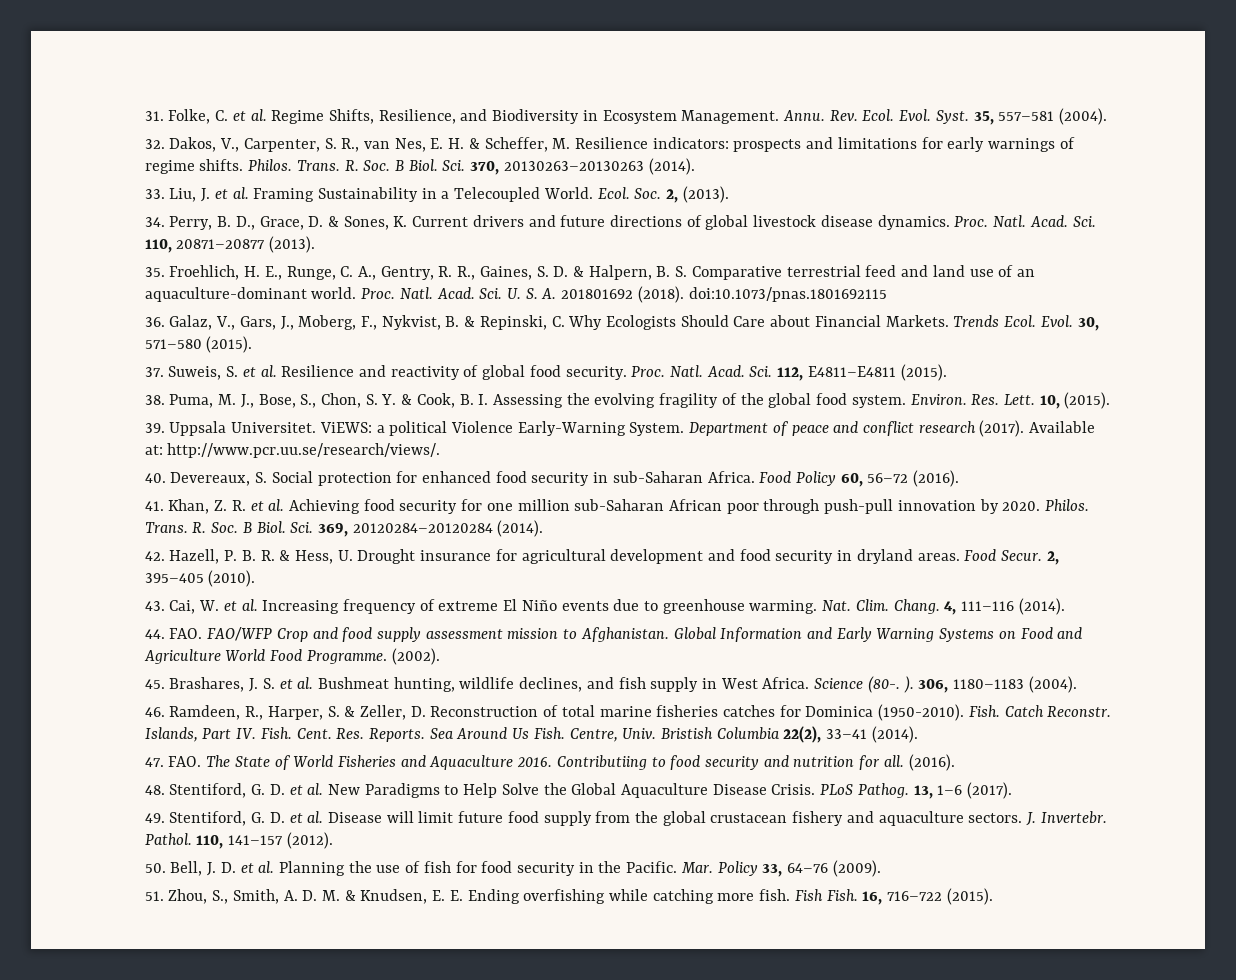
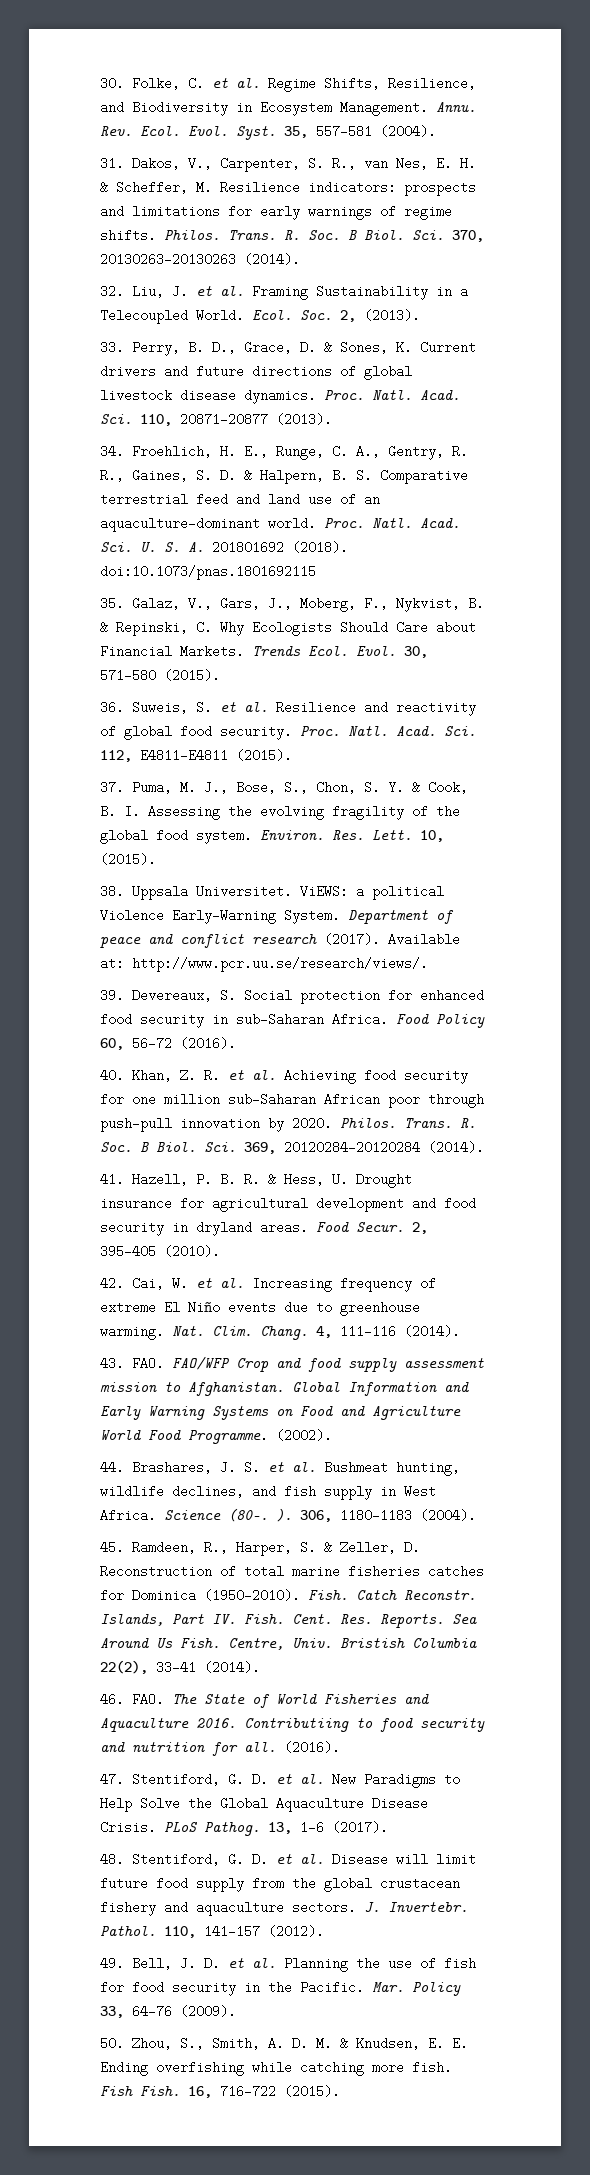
[144,111,164,121] 31. -> [100,77,125,90] 30.
[144,139,165,149] 32. -> [100,157,125,170] 31.
[144,189,165,199] 33. -> [100,285,125,298] 32.
[144,217,165,227] 34. -> [100,341,125,354] 33.
[144,267,165,277] 35. -> [100,445,125,458] 34.
[144,317,165,327] 36. -> [100,597,125,610] 35.
[144,367,164,377] 37. -> [100,701,125,714] 36.
[144,395,165,405] 38. -> [100,781,125,794] 37.
[144,423,165,433] 39. -> [100,885,125,898] 38.
[144,473,166,483] 40. -> [100,989,125,1002] 39.
[144,501,164,511] 41. -> [100,1069,125,1082] 40.
[144,551,165,561] 42. -> [100,1173,125,1186] 41.
[144,601,165,611] 43. -> [100,1277,125,1290] 42.
[144,629,165,639] 44. -> [100,1357,125,1370] 43.
[144,679,165,689] 45. -> [100,1461,125,1474] 44.
[144,707,165,717] 46. -> [100,1541,125,1554] 45.
[144,757,164,767] 47. -> [100,1693,125,1706] 46.
[144,785,165,795] 48. -> [100,1773,125,1786] 47.
[144,813,165,823] 49. -> [100,1853,125,1866] 48.
[144,863,166,873] 50. -> [100,1957,125,1970] 49.
[144,891,164,901] 51. -> [100,2037,125,2050] 50.

